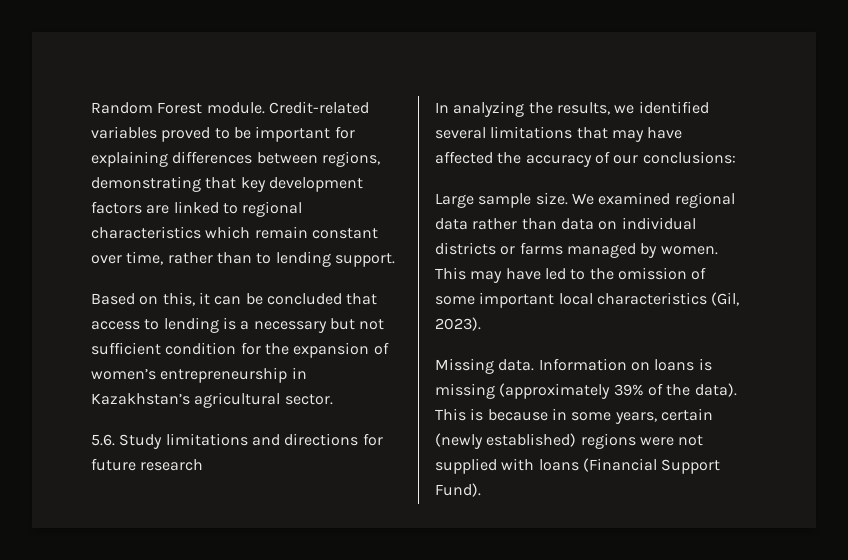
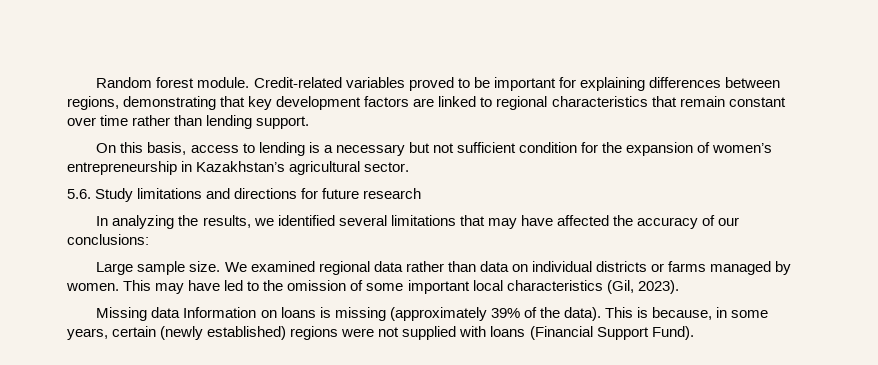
[157,102,203,114] Forest -> [156,77,195,88] forest
[205,226,251,239] which -> [651,96,677,107] that
[126,251,272,265] time, rather than to -> [100,115,203,126] time rather than
[91,292,378,306] Based on this, it can be concluded that -> [96,142,187,155] On this basis,
[498,359,535,371] data. -> [151,307,181,318] data
[487,409,548,421] because -> [652,307,713,320] because,

